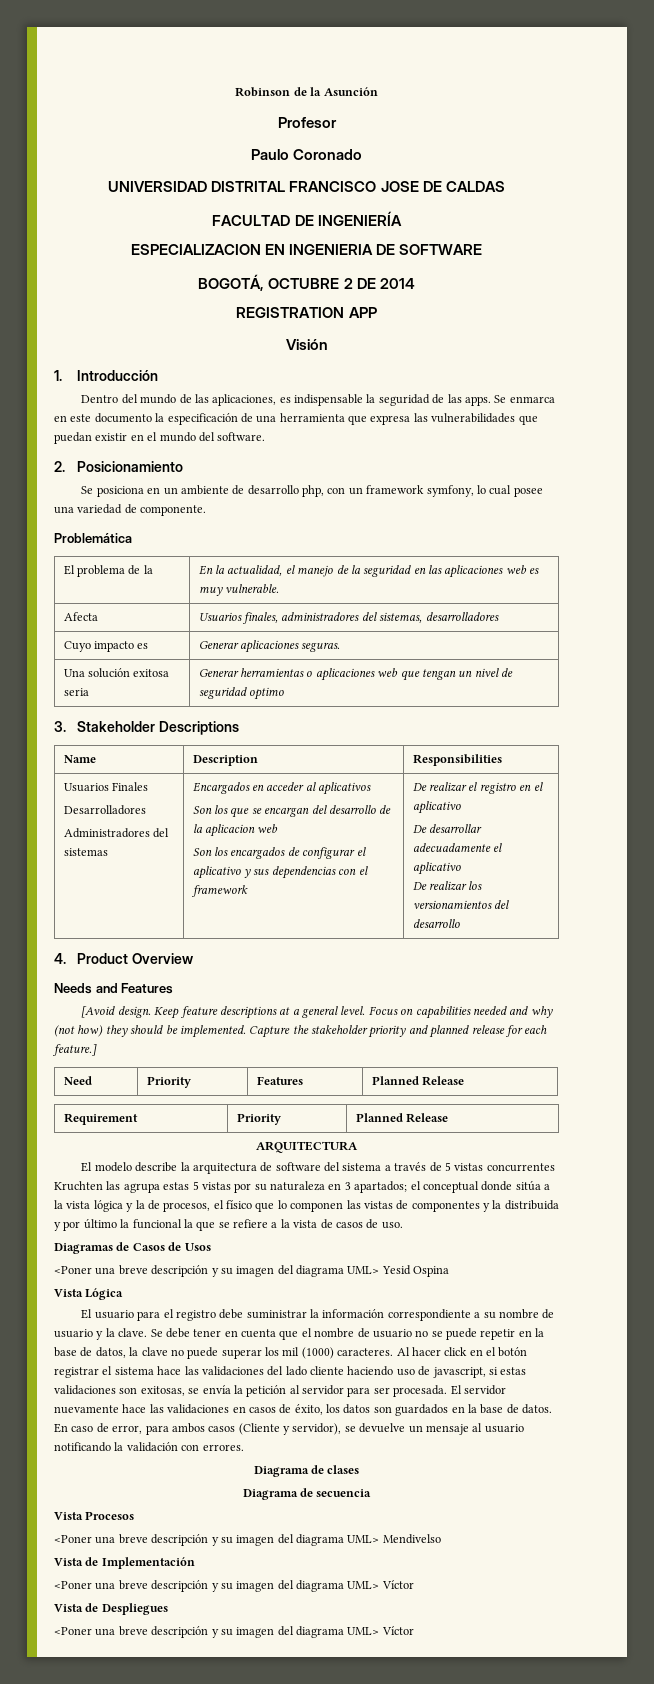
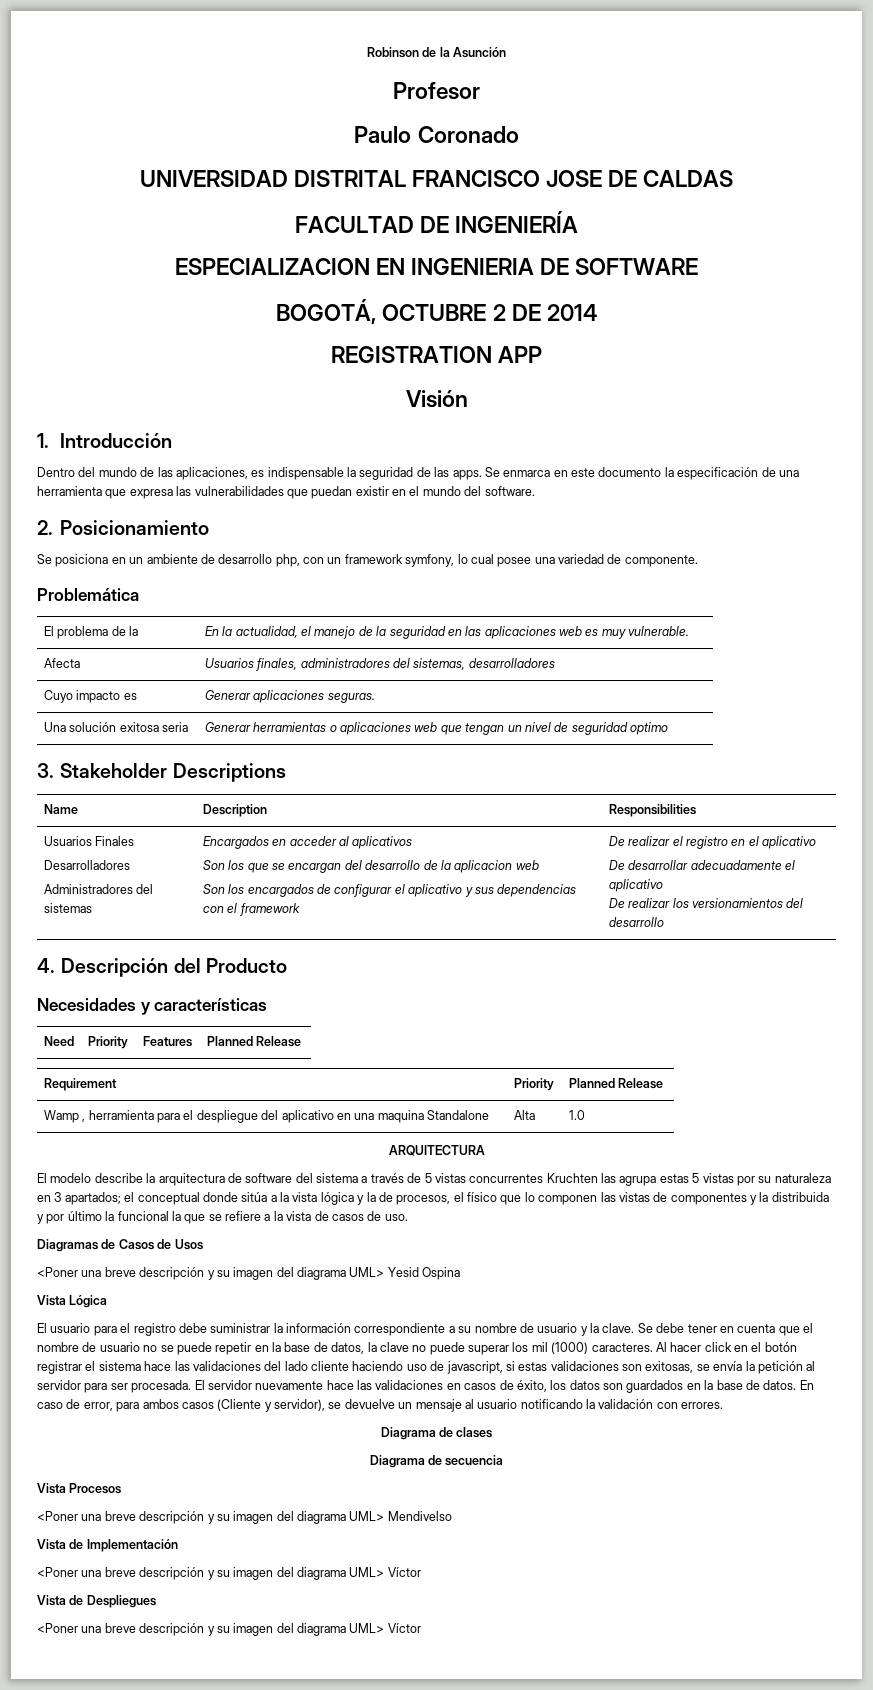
[76,953,194,964] [54,983,174,994] [81,1006,553,1019] [54,1025,548,1038] [53,1044,97,1056] Product Overview // Needs and Features // [Avoid design. Keep feature descriptions at a general level. Focus on capabilities needed and why (not how) they should be implemented. Capture the stakeholder priority and planned release for each feature.] -> [61,958,287,977] [37,998,268,1015] Descripción del Producto // Necesidades y características
(449, 1118) none -> [43,1110,490,1123] [513,1110,535,1120] [568,1110,585,1120] // Wamp , herramienta para el despliegue del aplicativo en una maquina Standalone | Alta | 1.0

